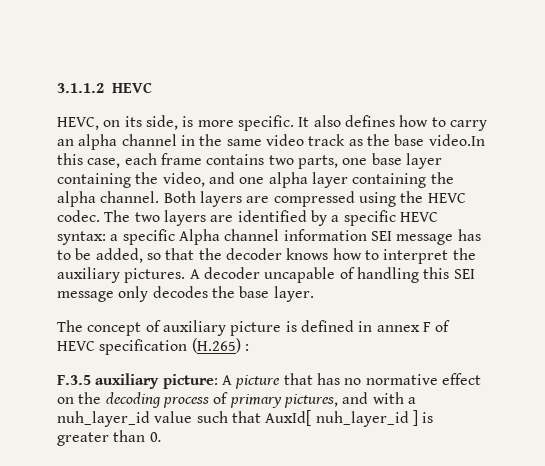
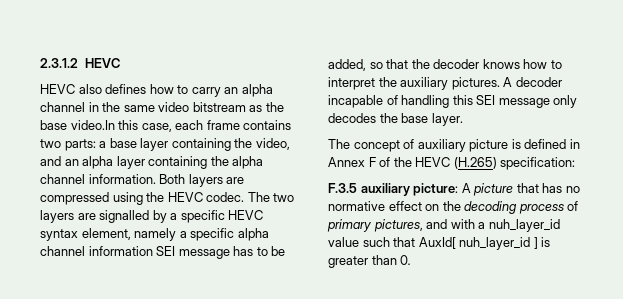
[57,83,104,93] 3.1.1.2 -> [40,58,78,68] 2.3.1.2
[57,115,310,131] HEVC, on its side, is more specific. It -> [40,84,75,94] HEVC
[308,134,346,146] track -> [192,102,246,112] bitstream
[297,155,368,169] parts, one -> [64,139,107,151] parts: a
[239,177,265,184] one -> [64,159,79,166] an
[100,191,160,203] channel. -> [40,174,156,184] channel information.
[237,210,307,222] identified -> [99,210,150,223] signalled
[57,229,220,245] syntax: a specific Alpha -> [40,228,269,241] syntax element, namely a specific alpha
[264,267,336,283] uncapable -> [328,95,383,108] incapable
[376,325,420,332] annex -> [328,157,365,167] Annex
[57,338,249,355] HEVC specification (H.265) : -> [393,157,576,170] the HEVC (H.265) specification:

